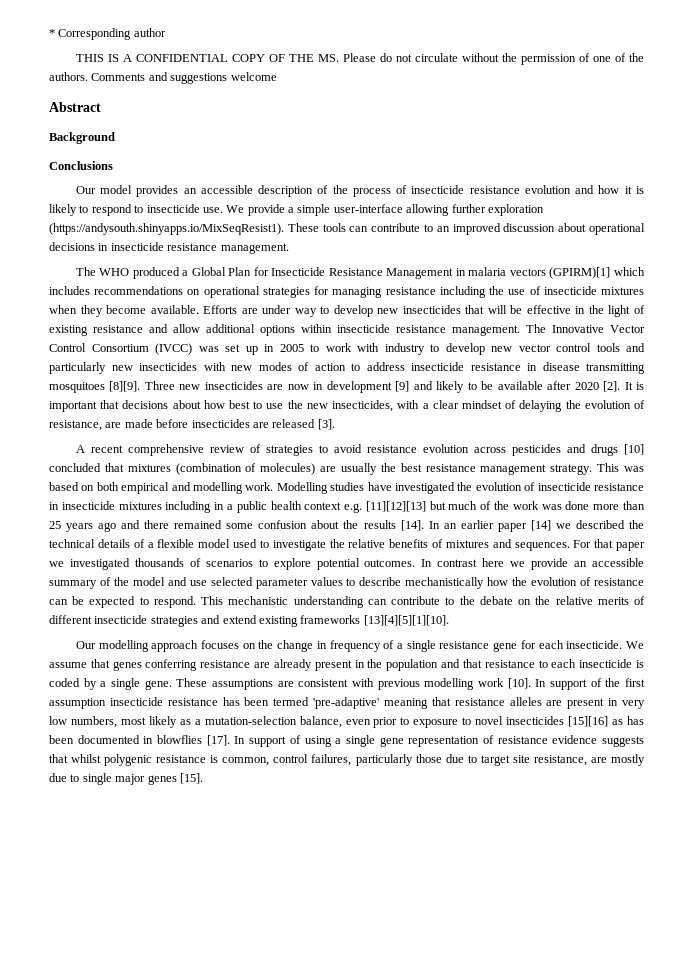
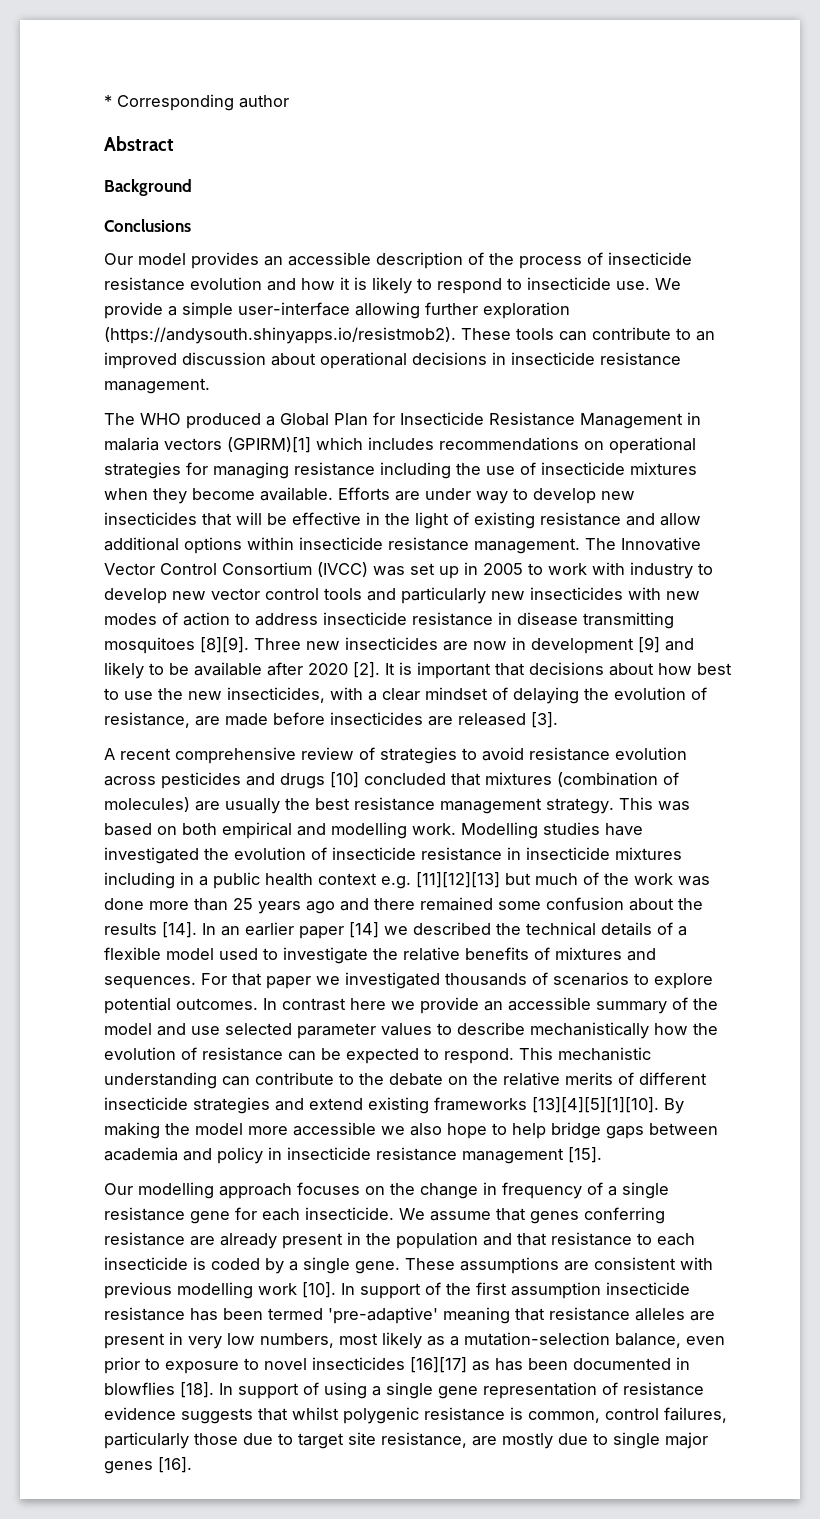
[75,53,645,65] [49,72,277,84] // THIS IS A CONFIDENTIAL COPY OF THE MS. Please do not circulate without the permission of one of the authors. Comments and suggestions welcome -> (289, 101) none
[49,223,284,235] (https://andysouth.shinyapps.io/MixSeqResist1). -> [104,327,456,344] (https://andysouth.shinyapps.io/resistmob2).
(449, 620) none -> [664,1098,684,1114] [104,1122,718,1139] [104,1147,602,1164] By making the model more accessible we also hope to help bridge gaps between academia and policy in insecticide resistance management [15].
[568,716,609,727] [15][16] -> [410,1357,467,1373] [16][17]
[206,735,230,746] [17]. -> [180,1382,214,1398] [18].
[179,773,203,784] [15]. -> [158,1457,192,1473] [16].

